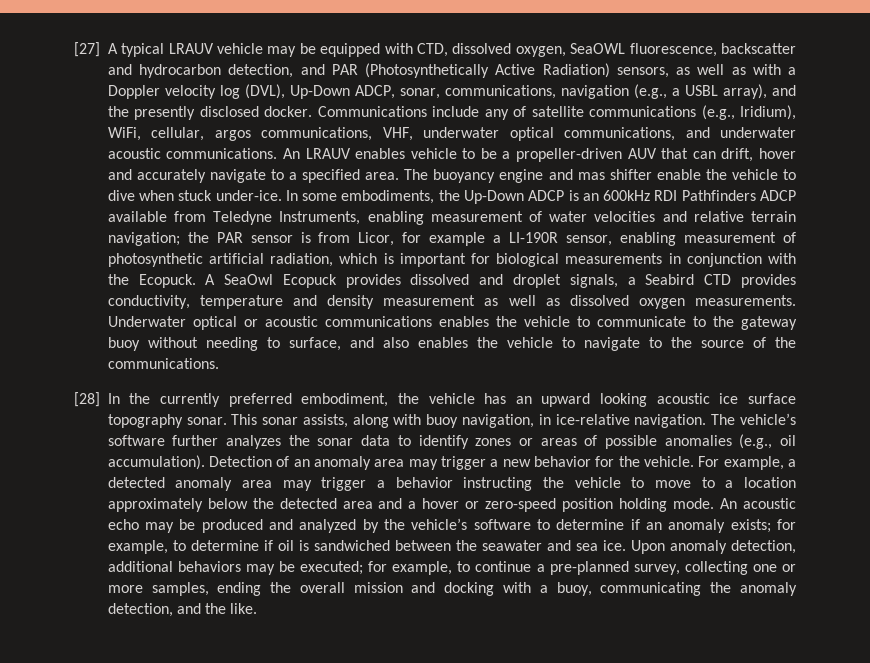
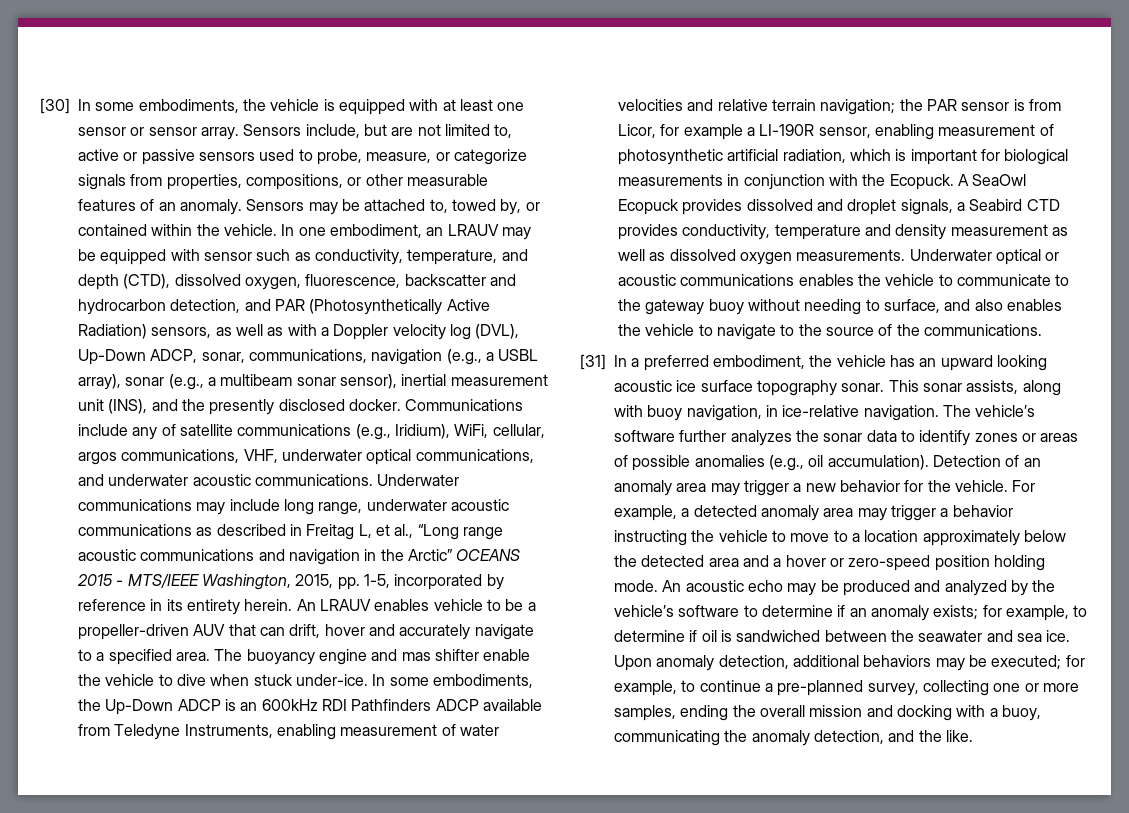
[74,42,448,57] [27] A typical LRAUV vehicle may be equipped with CTD, -> [40,98,525,115] [78,124,513,140] [78,149,527,165] [78,174,488,190] [78,199,540,215] [78,224,531,240] [78,249,528,265] [78,274,171,290] [30] In some embodiments, the vehicle is equipped with at least one sensor or sensor array. Sensors include, but are not limited to, active or passive sensors used to probe, measure, or categorize signals from properties, compositions, or other measurable features of an anomaly. Sensors may be attached to, towed by, or contained within the vehicle. In one embodiment, an LRAUV may be equipped with sensor such as conductivity, temperature, and depth (CTD),
[570,43,626,54] SeaOWL -> (301, 283) none
(767, 91) none -> [125,374,548,390] [78,399,148,414] sonar (e.g., a multibeam sonar sensor), inertial measurement unit (INS),
(278, 153) none -> [377,474,460,486] [78,499,509,515] [78,524,503,540] [78,549,521,565] [77,574,504,590] [78,599,293,615] Underwater communications may include long range, underwater acoustic communications as described in Freitag L, et al., “Long range acoustic communications and navigation in the Arctic” OCEANS 2015 - MTS/IEEE Washington, 2015, pp. 1-5, incorporated by reference in its entirety herein.
[74,392,221,407] [28] In the currently -> [580,354,640,370] [31] In a

